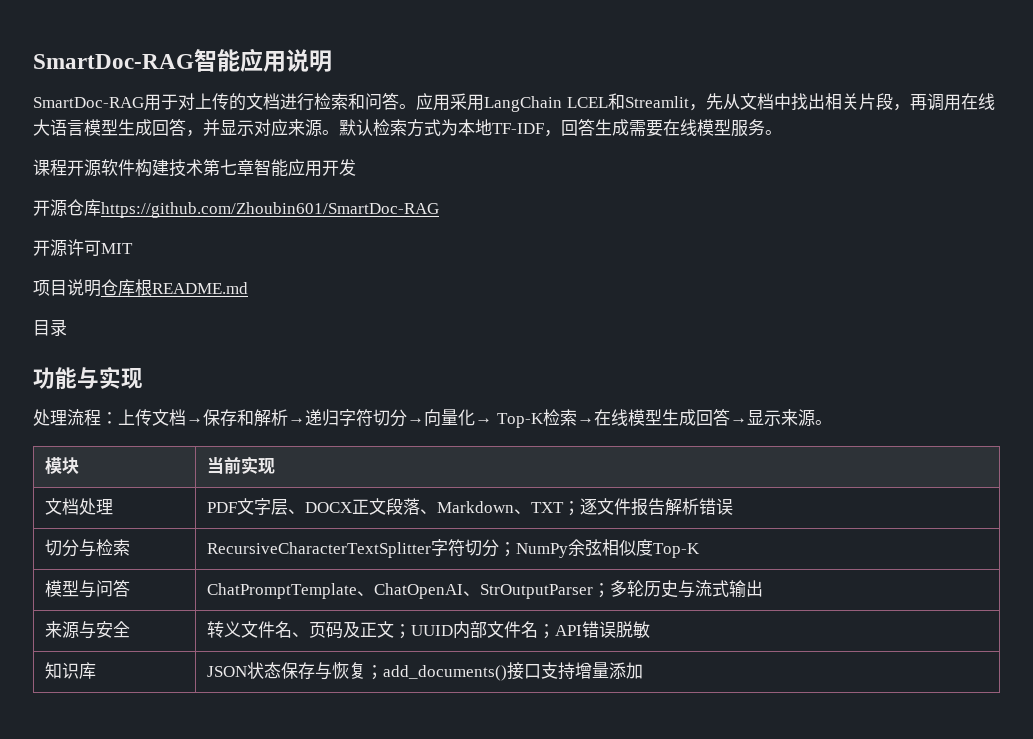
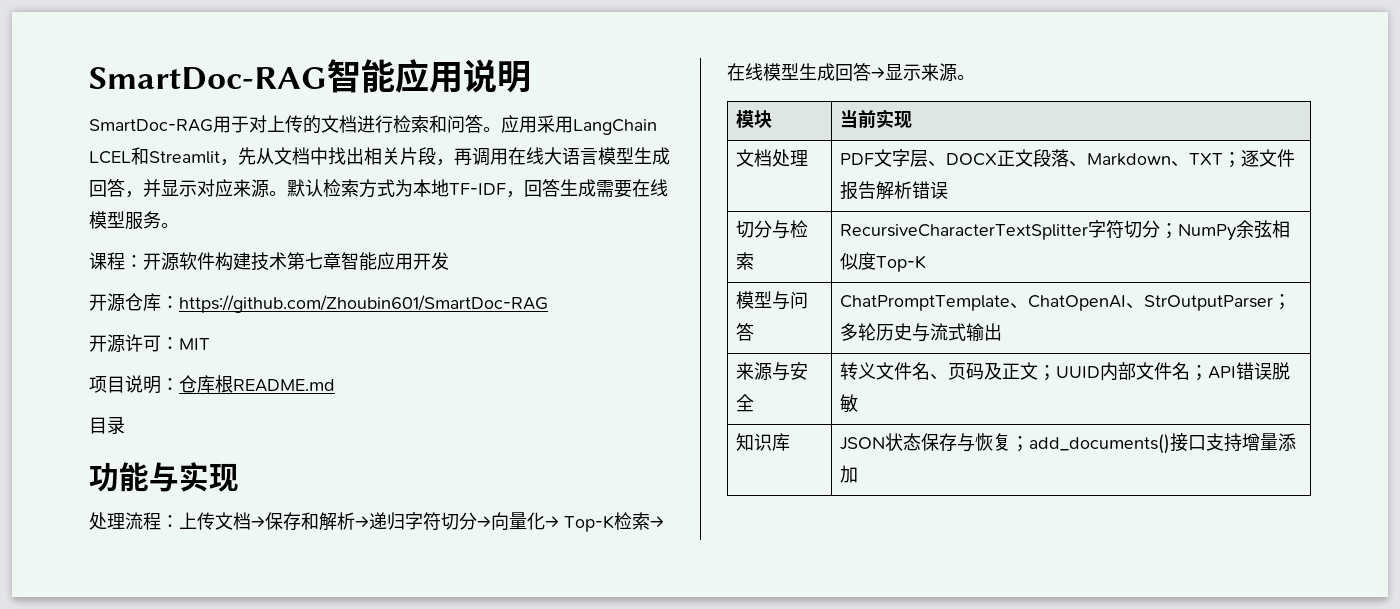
(67, 167) none -> [125,255,143,268] ：
(101, 207) none -> [161,296,179,309] ：
(101, 248) none -> [161,337,179,350] ：
(101, 288) none -> [161,378,179,391] ：

